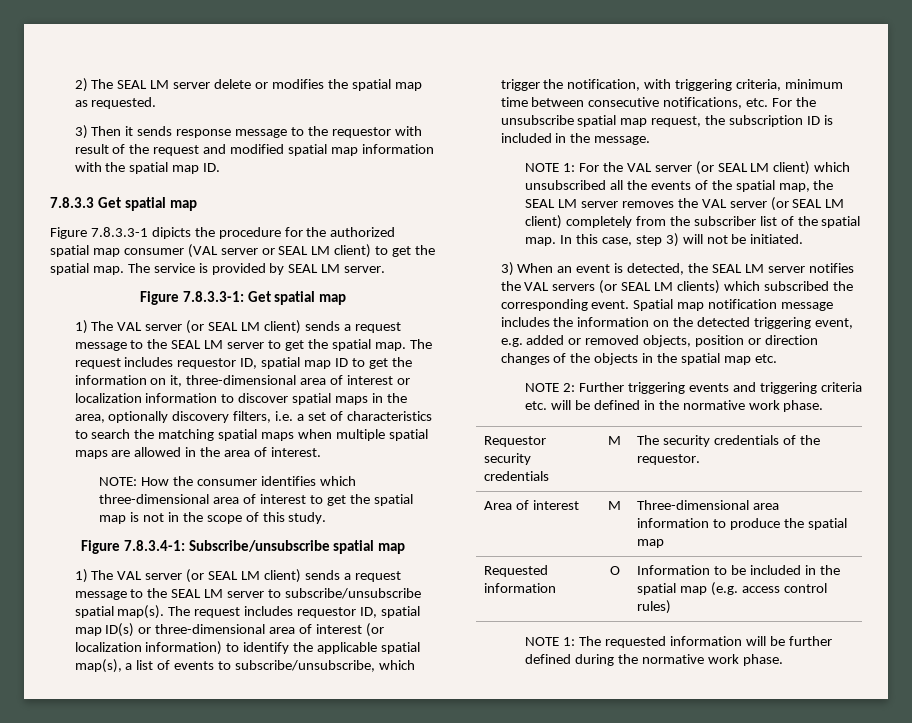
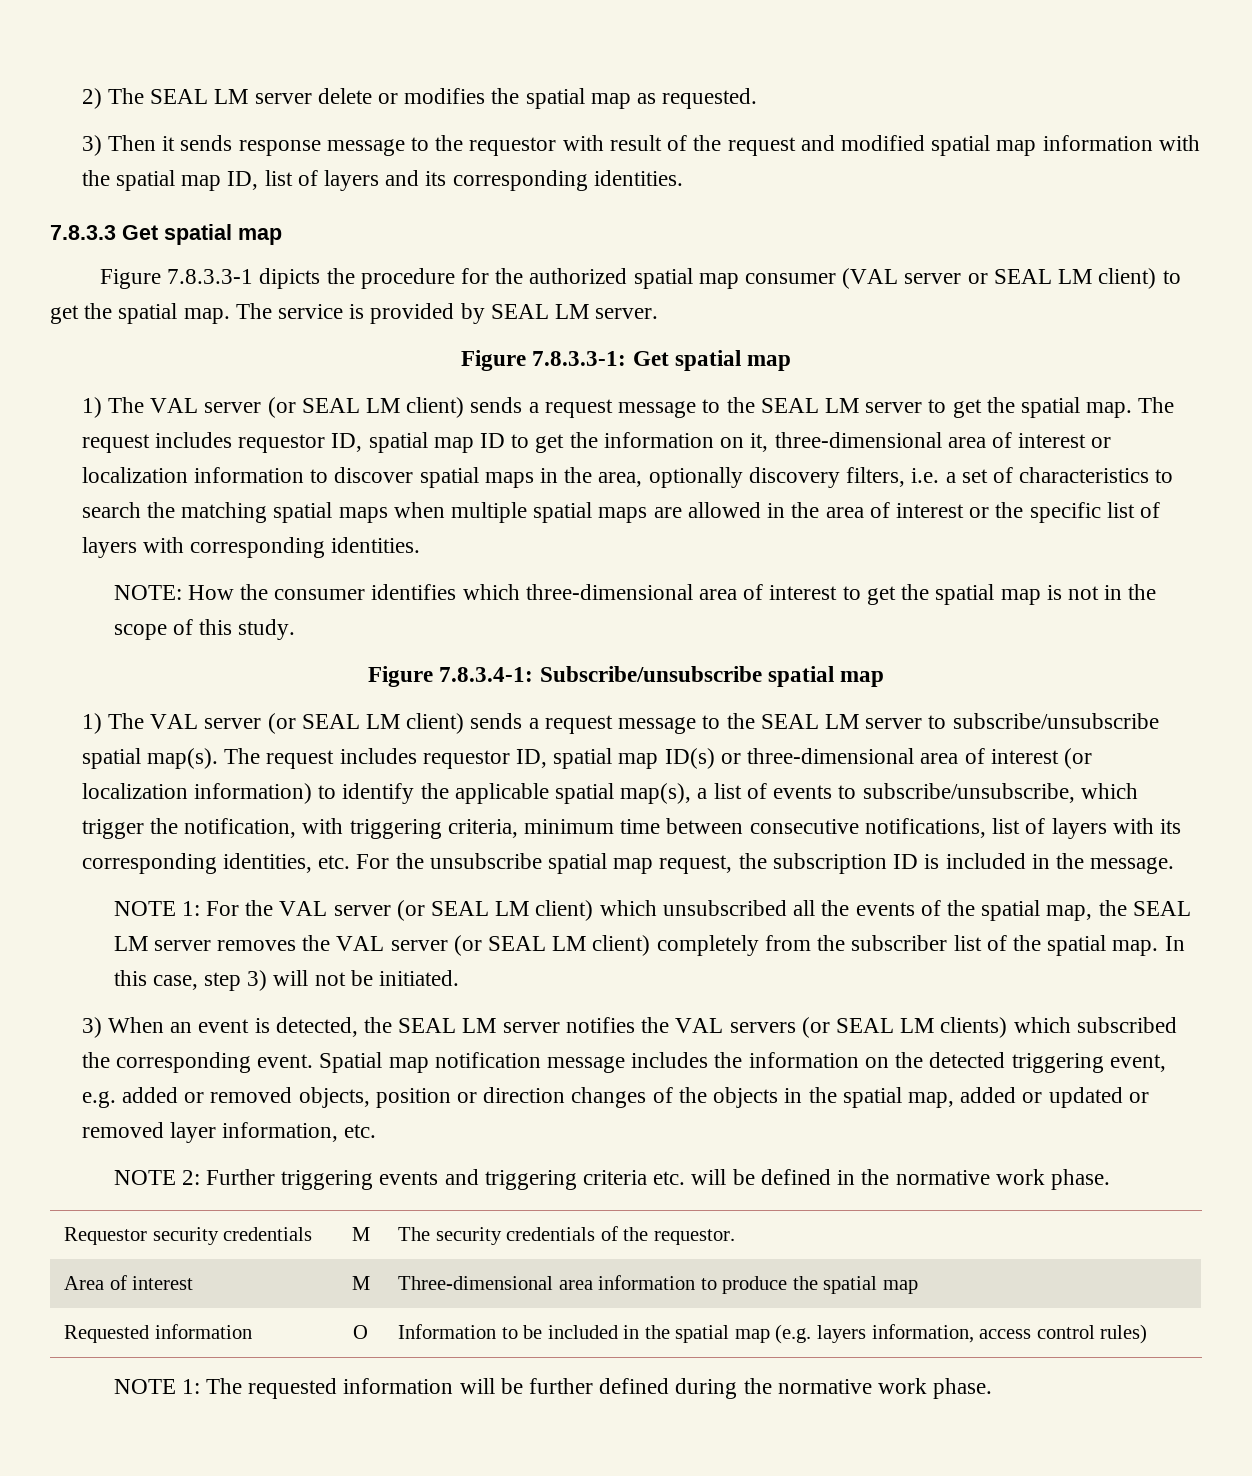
[203,163,221,172] ID. -> [227,170,683,191] ID, list of layers and its corresponding identities.
[270,447,321,457] interest. -> [895,502,1160,523] [81,537,421,558] interest or the specific list of layers with corresponding identities.
(743, 103) none -> [992,818,1181,839] [81,853,312,874] list of layers with its corresponding identities,
[723,356,751,365] map -> [907,1087,1149,1108] [81,1122,339,1143] map, added or updated or removed layer information,
(738, 589) none -> [816,1324,974,1343] layers information,

